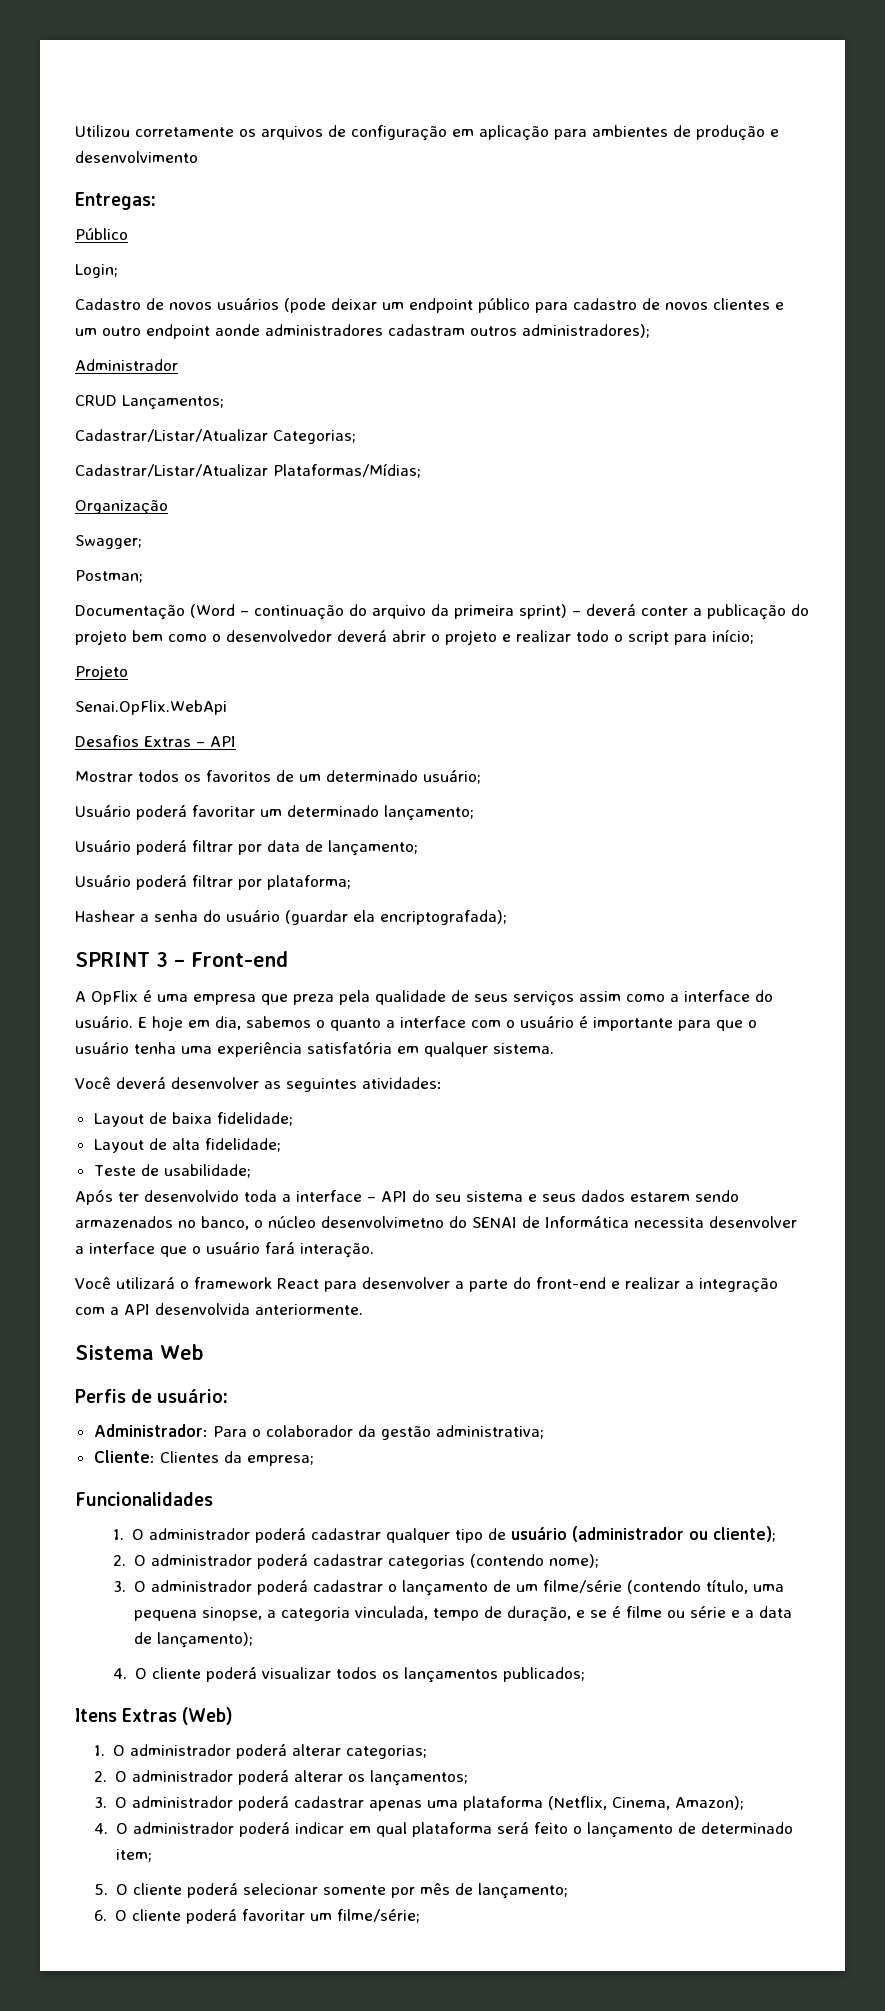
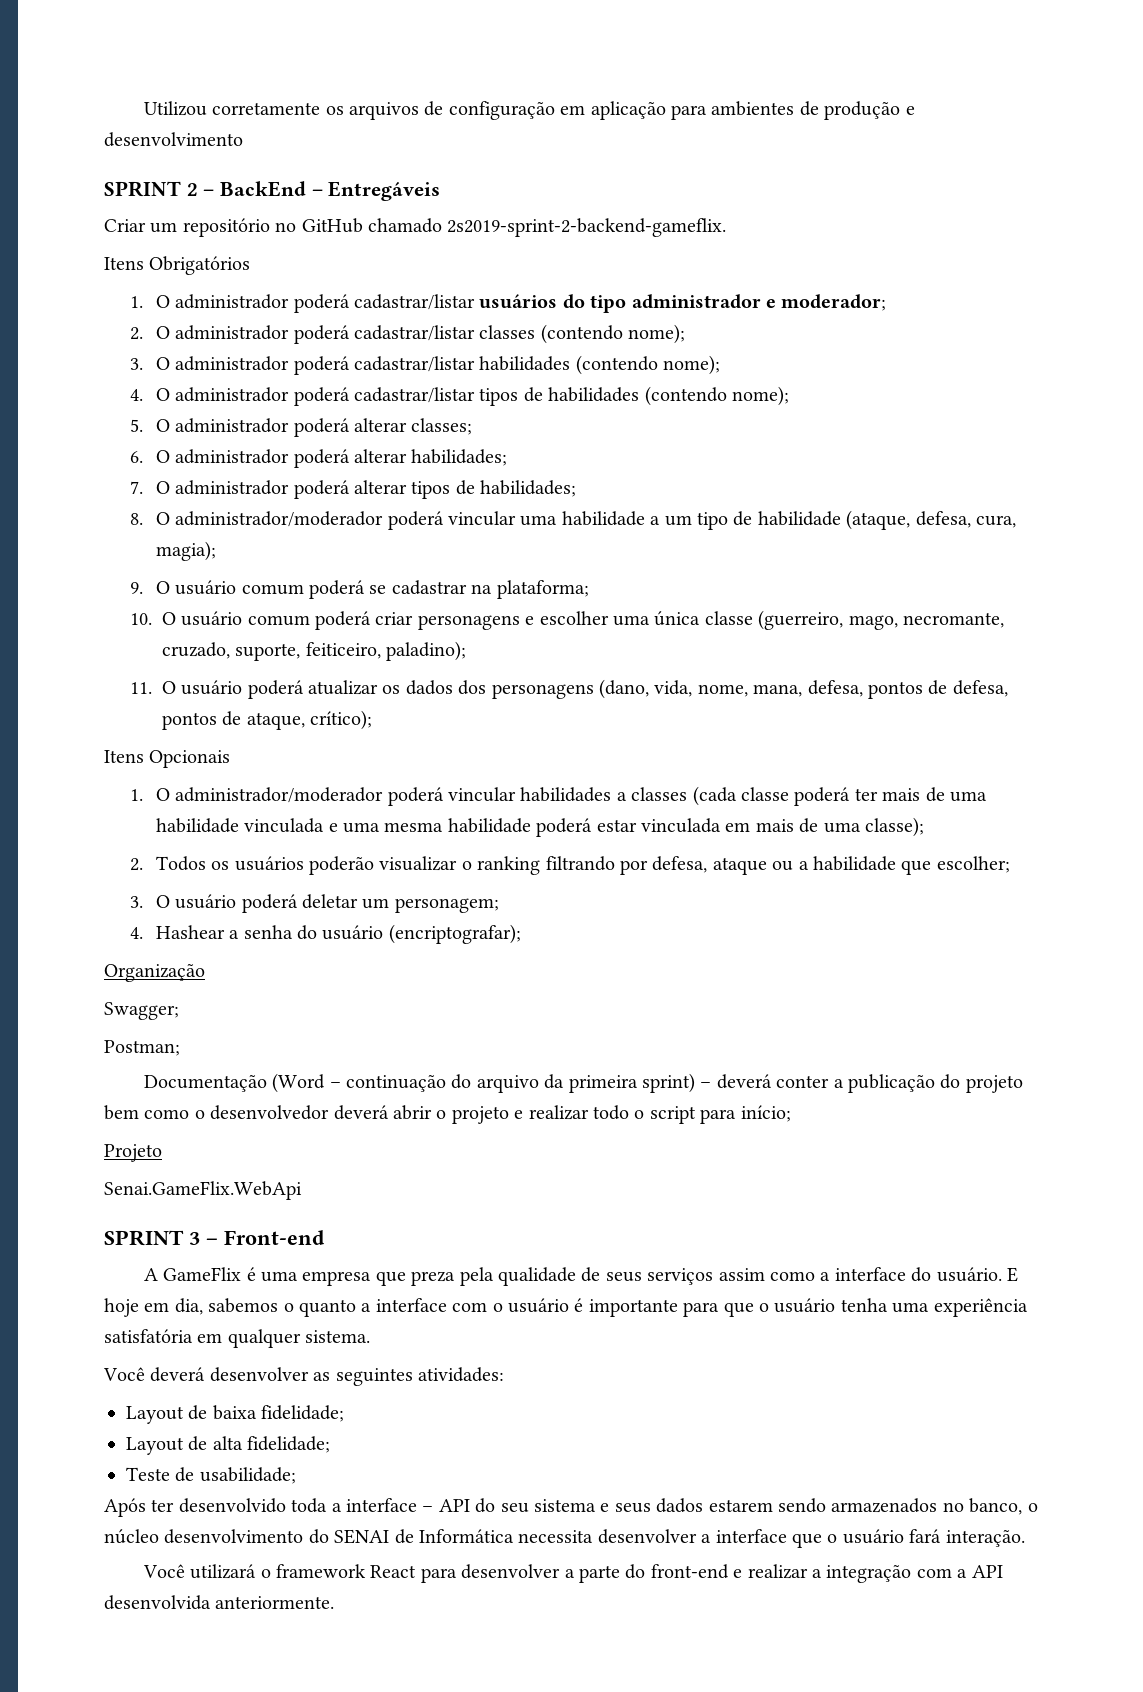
[75,192,156,210] [75,228,128,240] [75,264,118,278] [75,298,784,313] [75,324,650,339] [75,359,178,371] [75,395,224,410] [75,429,356,444] [75,463,421,478] Entregas: // Público // Login; // Cadastro de novos usuários (pode deixar um endpoint público para cadastro de novos clientes e um outro endpoint aonde administradores cadastram outros administradores); // Administrador // CRUD Lançamentos; // Cadastrar/Listar/Atualizar Categorias; // Cadastrar/Listar/Atualizar Plataformas/Mídias; -> [104,181,441,201] [104,218,727,237] [104,256,251,275] [129,294,887,313] [129,324,686,344] [129,355,721,375] [129,386,789,406] [129,418,473,437] [129,449,508,468] [129,480,577,499] [129,510,1016,530] [155,541,216,561] [129,580,589,599] [129,610,1005,630] [161,641,467,661] [129,679,1008,699] [161,710,373,730] [104,750,231,768] [129,786,987,806] [155,817,924,837] [129,856,1010,875] [129,894,499,913] [129,924,521,944] SPRINT 2 – BackEnd – Entregáveis // Criar um repositório no GitHub chamado 2s2019-sprint-2-backend-gameflix. // Itens Obrigatórios // 1. O administrador poderá cadastrar/listar usuários do tipo administrador e moderador; // 2. O administrador poderá cadastrar/listar classes (contendo nome); // 3. O administrador poderá cadastrar/listar habilidades (contendo nome); // 4. O administrador poderá cadastrar/listar tipos de habilidades (contendo nome); // 5. O administrador poderá alterar classes; // 6. O administrador poderá alterar habilidades; // 7. O administrador poderá alterar tipos de habilidades; // 8. O administrador/moderador poderá vincular uma habilidade a um tipo de habilidade (ataque, defesa, cura, magia); // 9. O usuário comum poderá se cadastrar na plataforma; // 10. O usuário comum poderá criar personagens e escolher uma única classe (guerreiro, mago, necromante, cruzado, suporte, feiticeiro, paladino); // 11. O usuário poderá atualizar os dados dos personagens (dano, vida, nome, mana, defesa, pontos de defesa, pontos de ataque, crítico); // Itens Opcionais // 1. O administrador/moderador poderá vincular habilidades a classes (cada classe poderá ter mais de uma habilidade vinculada e uma mesma habilidade poderá estar vinculada em mais de uma classe); // 2. Todos os usuários poderão visualizar o ranking filtrando por defesa, ataque ou a habilidade que escolher; // 3. O usuário poderá deletar um personagem; // 4. Hashear a senha do usuário (encriptografar);
[75,700,227,715] [75,735,236,747] [75,770,481,784] [75,805,474,821] [75,840,418,856] [75,875,351,890] [75,910,507,925] Senai.OpFlix.WebApi // Desafios Extras – API // Mostrar todos os favoritos de um determinado usuário; // Usuário poderá favoritar um determinado lançamento; // Usuário poderá filtrar por data de lançamento; // Usuário poderá filtrar por plataforma; // Hashear a senha do usuário (guardar ela encriptografada); -> [104,1181,302,1200] Senai.GameFlix.WebApi
[91,990,138,1005] OpFlix -> [163,1267,242,1281] GameFlix
[321,1216,444,1228] desenvolvimetno -> [164,1529,304,1544] desenvolvimento
[75,1344,204,1360] [75,1388,229,1403] [93,1424,544,1440] [93,1450,314,1466] [75,1492,213,1506] [112,1526,777,1543] [112,1554,600,1569] [112,1579,785,1596] [134,1606,793,1622] [134,1632,254,1648] [112,1667,586,1683] [75,1707,234,1725] [93,1744,428,1759] [93,1770,469,1786] [93,1796,745,1811] [93,1822,794,1838] [116,1849,153,1862] [93,1883,569,1899] [93,1909,421,1924] // Sistema Web // Perfis de usuário: // Administrador: Para o colaborador da gestão administrativa; // Cliente: Clientes da empresa; // Funcionalidades // 1. O administrador poderá cadastrar qualquer tipo de usuário (administrador ou cliente); // 2. O administrador poderá cadastrar categorias (contendo nome); // 3. O administrador poderá cadastrar o lançamento de um filme/série (contendo título, uma pequena sinopse, a categoria vinculada, tempo de duração, e se é filme ou série e a data de lançamento); // 4. O cliente poderá visualizar todos os lançamentos publicados; // Itens Extras (Web) // 1. O administrador poderá alterar categorias; // 2. O administrador poderá alterar os lançamentos; // 3. O administrador poderá cadastrar apenas uma plataforma (Netflix, Cinema, Amazon); // 4. O administrador poderá indicar em qual plataforma será feito o lançamento de determinado item; // 5. O cliente poderá selecionar somente por mês de lançamento; // 6. O cliente poderá favoritar um filme/série; -> (335, 1602) none

